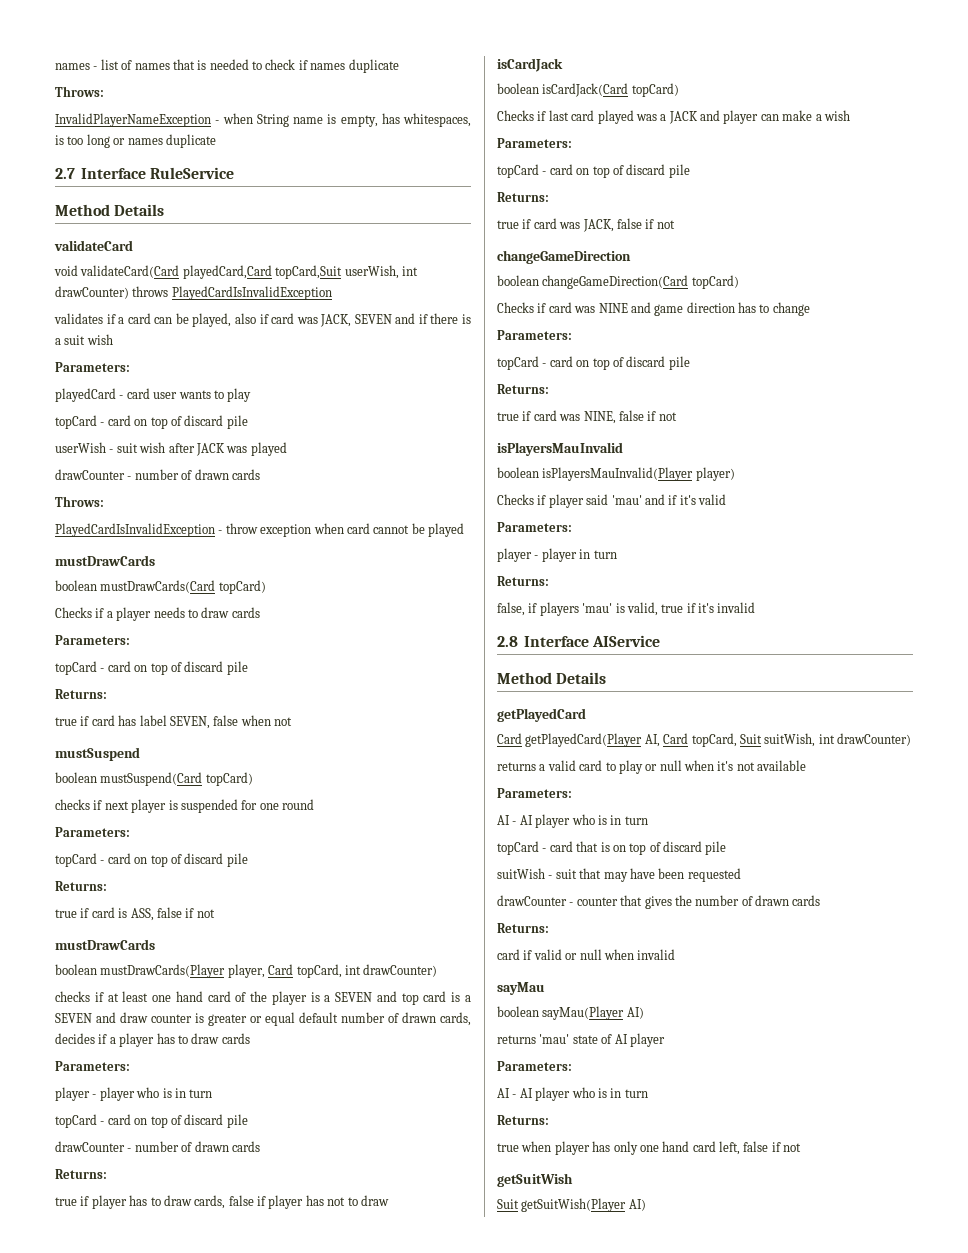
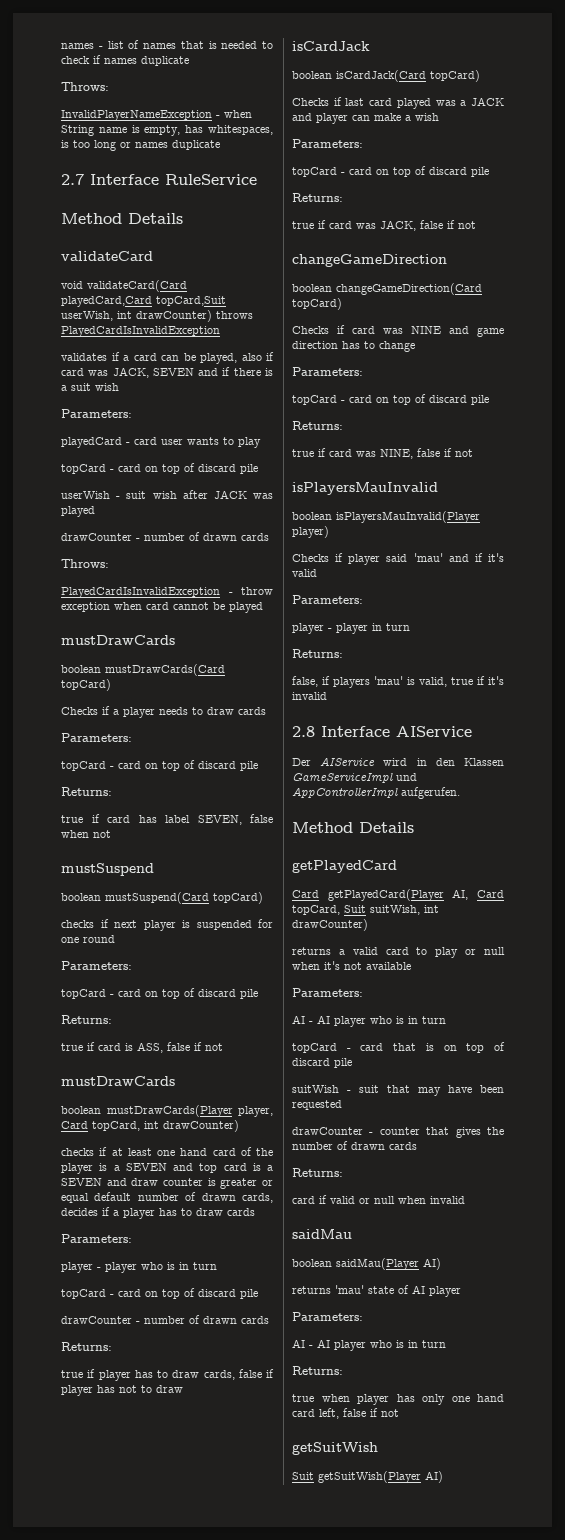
(661, 641) none -> [292,757,504,767] [292,773,417,783] [292,787,460,799] // Der AIService wird in den Klassen GameServiceImpl und AppControllerImpl aufgerufen.
[497,982,545,995] [497,1006,625,1020] sayMau // boolean sayMau(Player -> [292,1229,352,1239] [292,1258,419,1270] saidMau // boolean saidMau(Player

